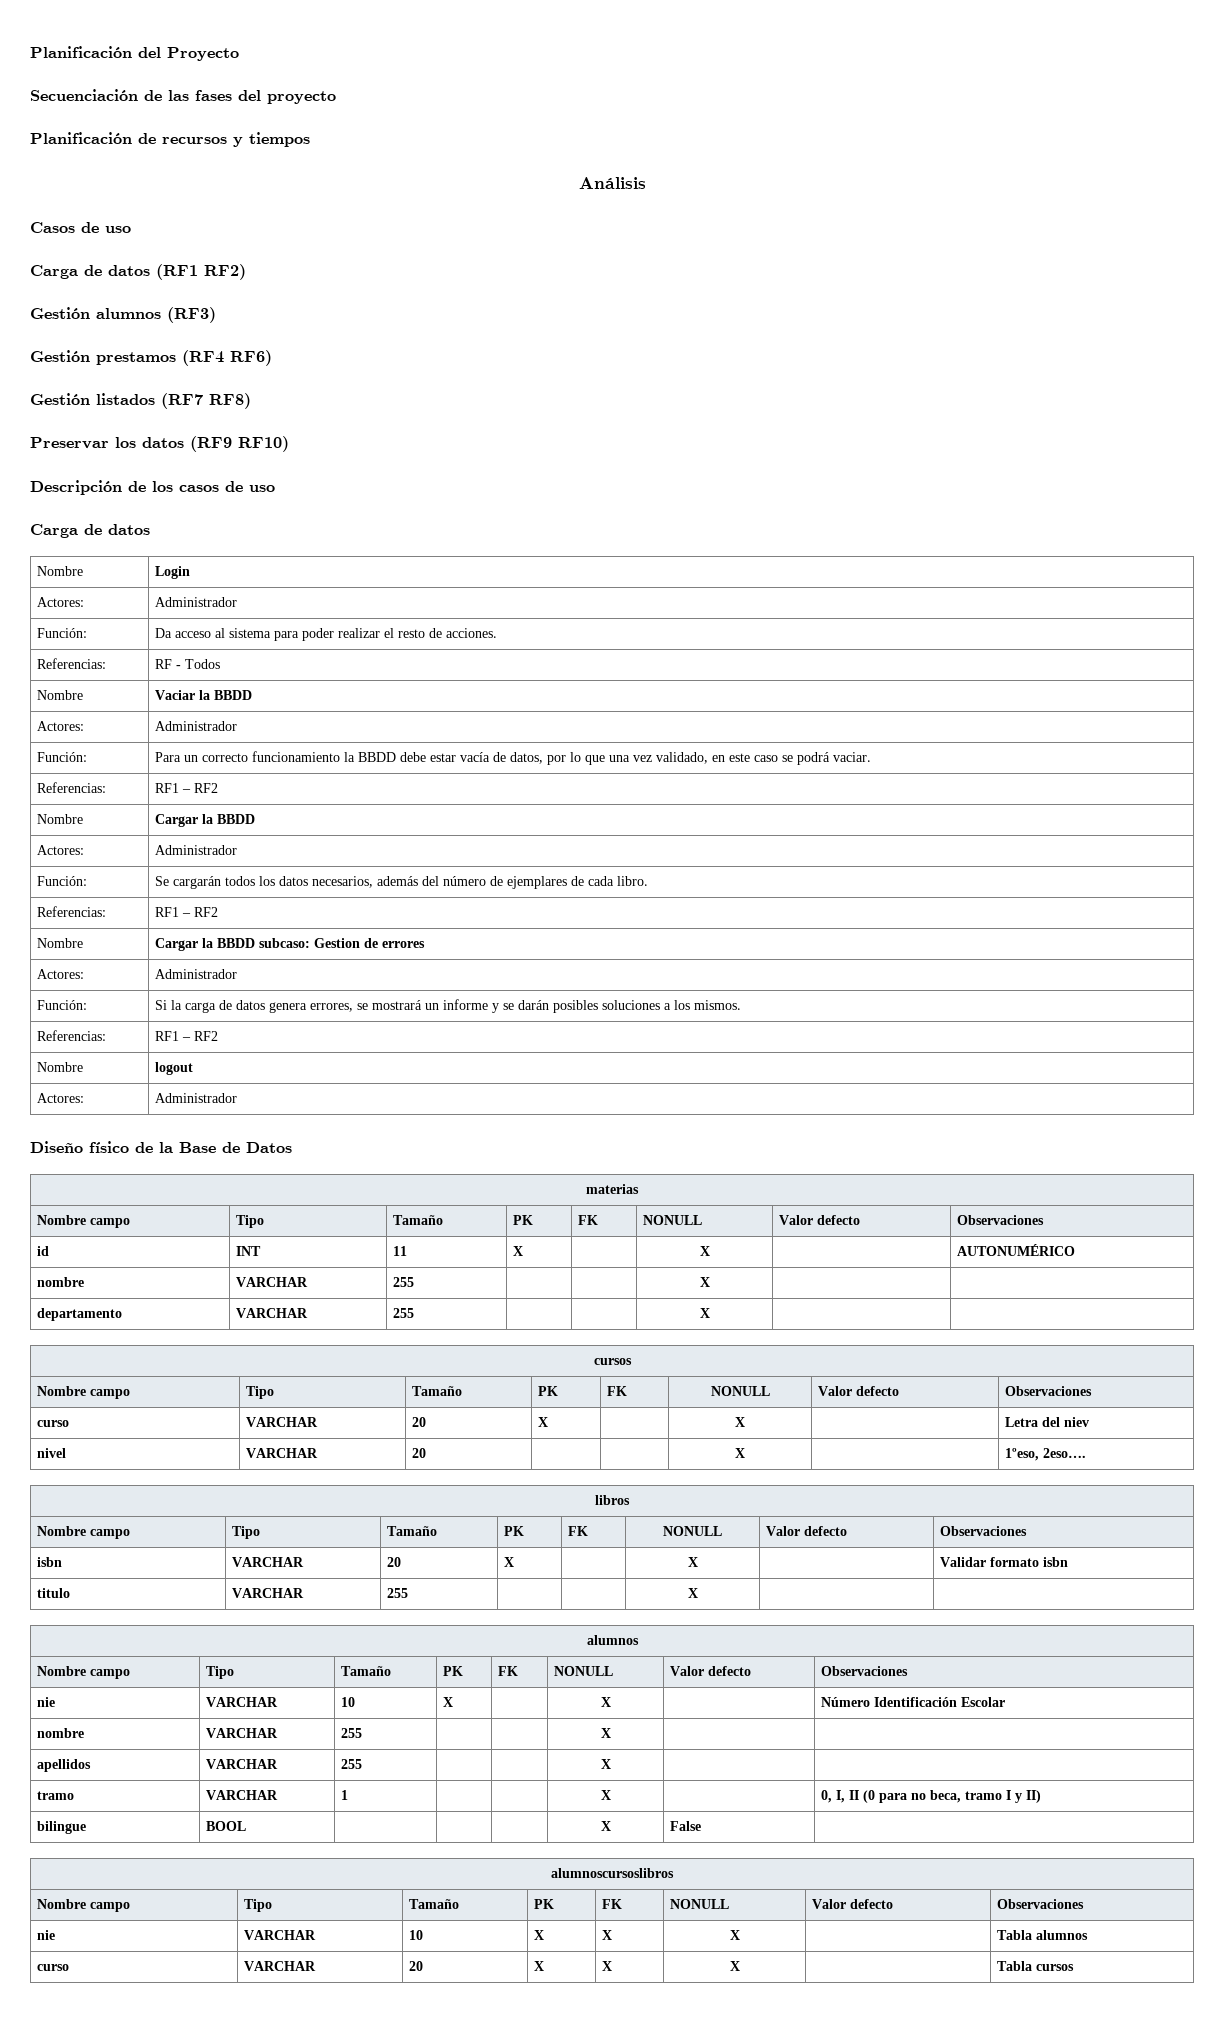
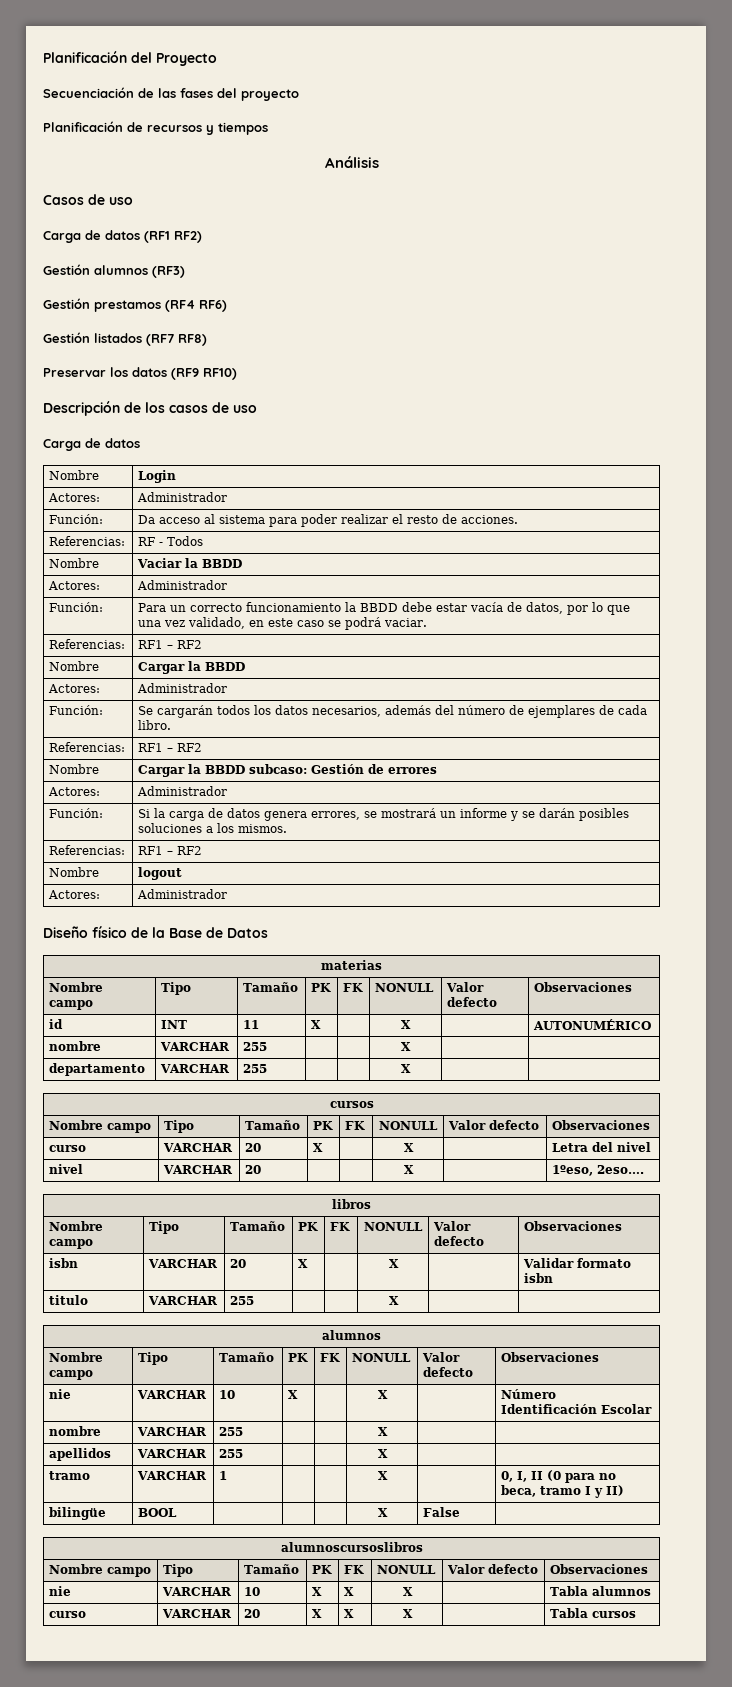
[314,938,361,948] Gestion -> [311,764,365,774] Gestión
[1064,1417,1090,1427] niev -> [617,1142,652,1152] nivel
[37,1821,87,1834] bilingue -> [49,1507,107,1520] bilingüe

